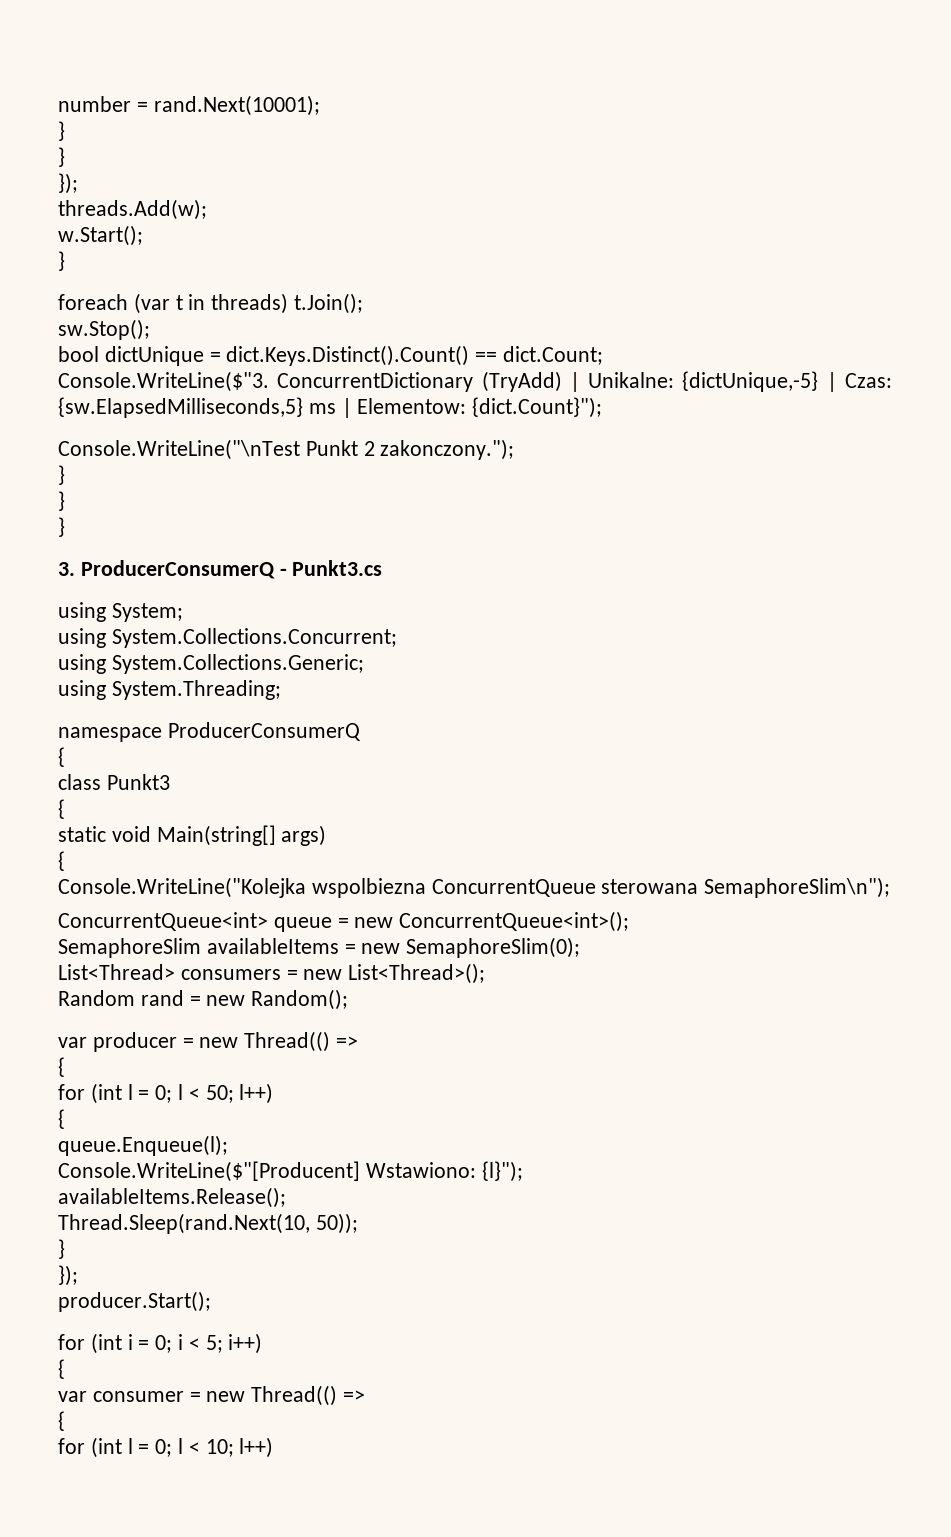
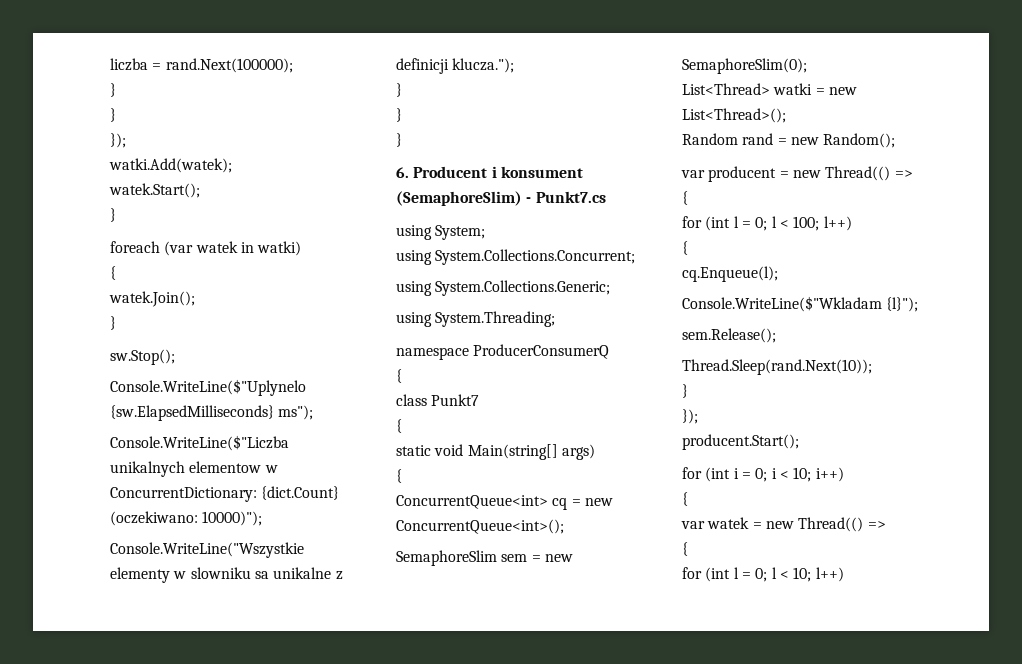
[58,95,320,116] number = rand.Next(10001); -> [110,58,293,73] liczba = rand.Next(100000);
[58,199,207,220] [58,225,143,246] threads.Add(w); // w.Start(); -> [109,158,232,173] [109,183,200,198] watki.Add(watek); // watek.Start();
[175,293,364,314] [58,319,150,340] [58,345,604,366] [58,371,893,392] [58,397,603,418] [58,439,515,460] [58,465,65,485] [58,491,65,511] [58,517,65,537] [58,560,383,579] t in threads) t.Join(); // sw.Stop(); // bool dictUnique = dict.Keys.Distinct().Count() == dict.Count; // Console.WriteLine($"3. ConcurrentDictionary (TryAdd) | Unikalne: {dictUnique,-5} | Czas: {sw.ElapsedMilliseconds,5} ms | Elementow: {dict.Count}"); // Console.WriteLine("\nTest Punkt 2 zakonczony."); // } // } // } // 3. ProducerConsumerQ - Punkt3.cs -> [195,241,302,256] [110,266,116,280] [109,291,195,307] [110,316,116,330] [110,349,175,365] [110,379,306,396] [110,405,314,421] [110,435,289,451] [110,461,278,477] [110,486,340,502] [110,511,263,526] [110,542,304,558] [110,567,343,583] [396,58,515,74] [396,83,402,97] [396,108,402,122] [396,133,402,147] [396,166,583,178] [396,191,606,206] watek in watki) // { // watek.Join(); // } // sw.Stop(); // Console.WriteLine($"Uplynelo {sw.ElapsedMilliseconds} ms"); // Console.WriteLine($"Liczba unikalnych elementow w ConcurrentDictionary: {dict.Count} (oczekiwano: 10000)"); // Console.WriteLine("Wszystkie elementy w slowniku sa unikalne z definicji klucza."); // } // } // } // 6. Producent i konsument (SemaphoreSlim) - Punkt7.cs
[106,774,170,790] Punkt3 -> [431,394,480,406] Punkt7
[58,877,891,898] // Console.WriteLine("Kolejka wspolbiezna ConcurrentQueue sterowana SemaphoreSlim\n"); -> (402, 476) none
[273,917,332,932] queue -> [552,498,568,510] cq
[206,938,339,954] availableItems -> [501,554,528,562] sem
[180,969,281,980] consumers -> [773,83,813,95] watki
[92,1032,177,1052] producer -> [708,166,777,182] producent
[205,1085,234,1103] 50; -> [793,216,820,231] 100;
[58,1135,228,1156] [58,1161,523,1182] [58,1187,286,1208] [58,1213,358,1234] [58,1239,65,1259] [58,1265,78,1286] [58,1291,211,1312] queue.Enqueue(l); // Console.WriteLine($"[Producent] Wstawiono: {l}"); // availableItems.Release(); // Thread.Sleep(rand.Next(10, 50)); // } // }); // producer.Start(); -> [682,266,778,282] [682,296,919,312] [682,328,776,343] [682,359,872,375] [682,384,688,398] [682,409,698,424] [682,434,799,450] cq.Enqueue(l); // Console.WriteLine($"Wkladam {l}"); // sem.Release(); // Thread.Sleep(rand.Next(10)); // } // }); // producent.Start();
[205,1335,223,1353] 5; -> [793,467,812,482] 10;
[92,1391,184,1402] consumer -> [707,517,750,529] watek

